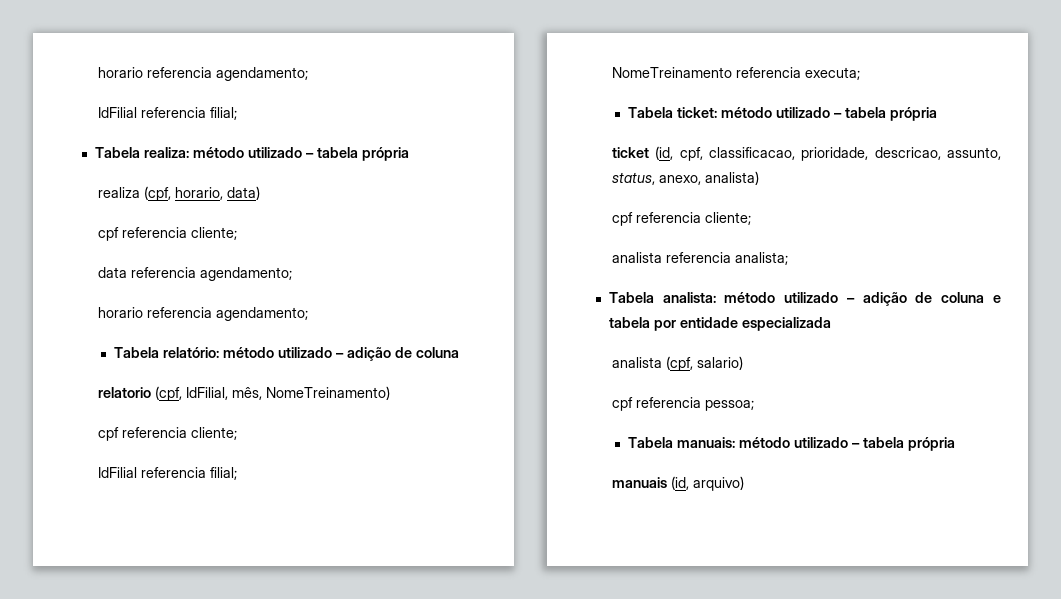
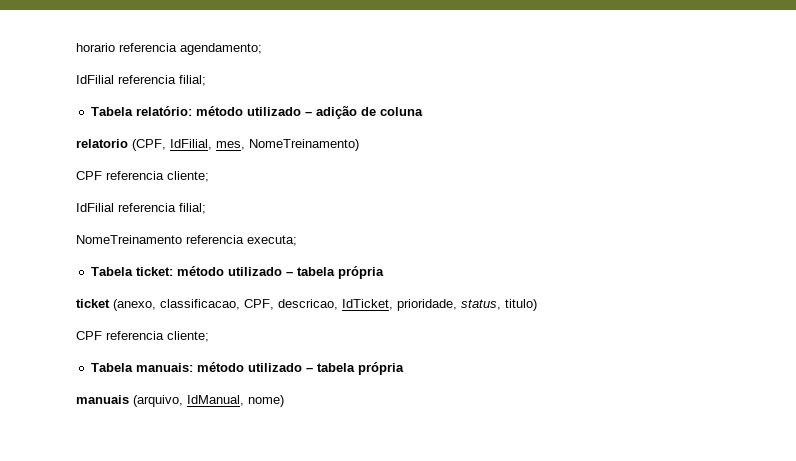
[94,147,409,161] [97,186,260,201] [97,227,237,241] [97,267,292,281] [97,307,308,321] // Tabela realiza: método utilizado – tabela própria // realiza (cpf, horario, data) // cpf referencia cliente; // data referencia agendamento; // horario referencia agendamento; -> (207, 80) none
[154,386,262,401] (cpf, IdFilial, mês, -> [132,139,246,151] (CPF, IdFilial, mes,
[97,427,119,441] cpf -> [76,171,103,180] CPF
[655,146,1001,161] [611,171,759,185] [611,212,751,226] [611,252,788,265] [608,292,1001,306] [608,317,831,331] [611,356,743,371] [611,397,754,411] (id, cpf, classificacao, prioridade, descricao, assunto, status, anexo, analista) // cpf referencia cliente; // analista referencia analista; // Tabela analista: método utilizado – adição de coluna e tabela por entidade especializada // analista (cpf, salario) // cpf referencia pessoa; -> [113,299,538,311] [76,331,210,342] (anexo, classificacao, CPF, descricao, IdTicket, prioridade, status, titulo) // CPF referencia cliente;
[670,476,744,491] (id, arquivo) -> [133,395,285,407] (arquivo, IdManual, nome)

